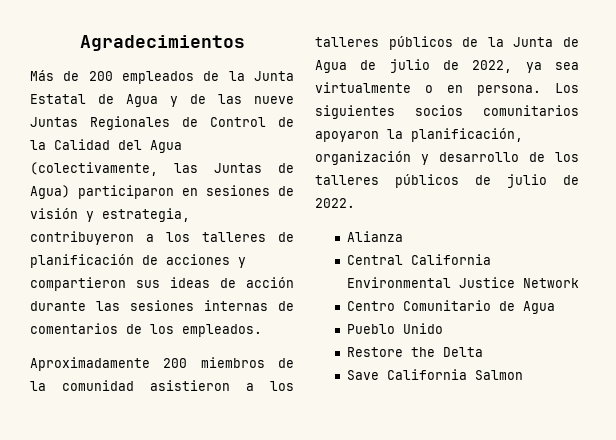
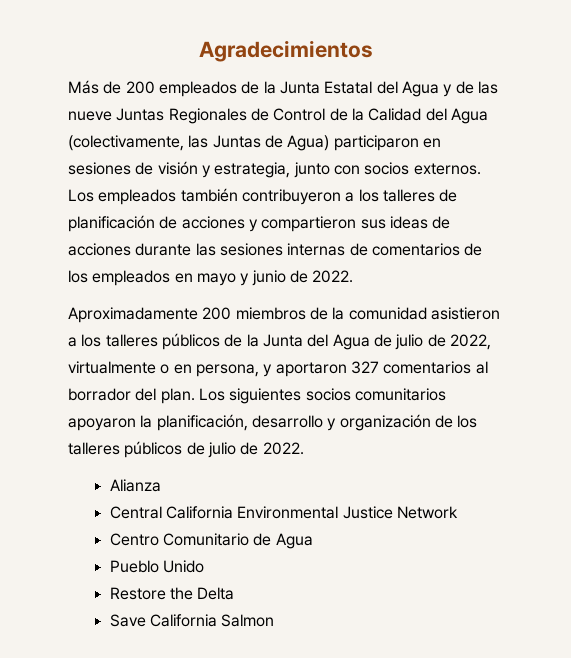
[98,94,114,104] de -> [376,81,398,94] del
(190, 215) none -> [293,162,481,178] [68,188,238,205] junto con socios externos. Los empleados también
[246,277,294,288] acción -> [68,243,131,256] acciones
[182,324,262,337] empleados. -> [92,270,354,286] empleados en mayo y junio de 2022.
[563,37,579,47] de -> [307,334,329,347] del
[525,62,579,73] ya sea -> (491, 342) none
[477,85,541,96] persona. -> [195,361,488,377] [68,388,195,404] persona, y aportaron 327 comentarios al borrador del plan.
[315,151,519,165] organización y desarrollo -> [251,414,431,431] desarrollo y organización

